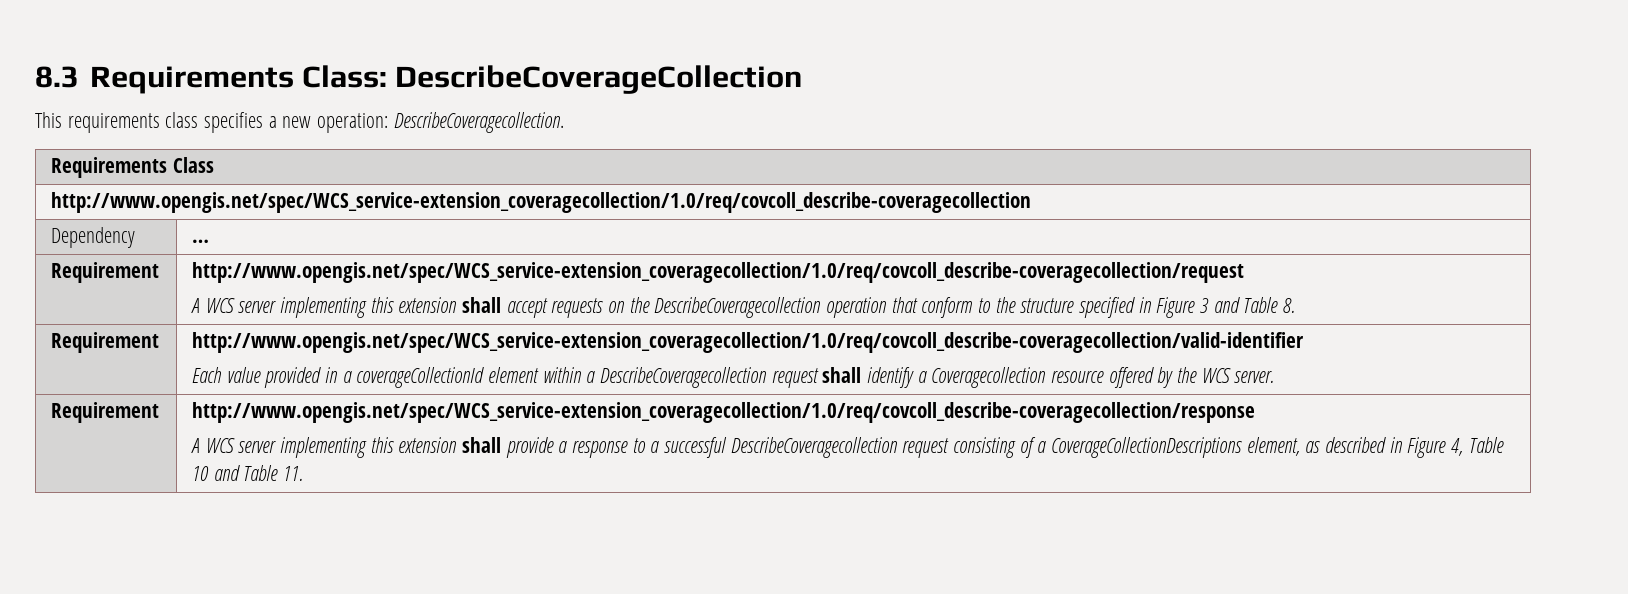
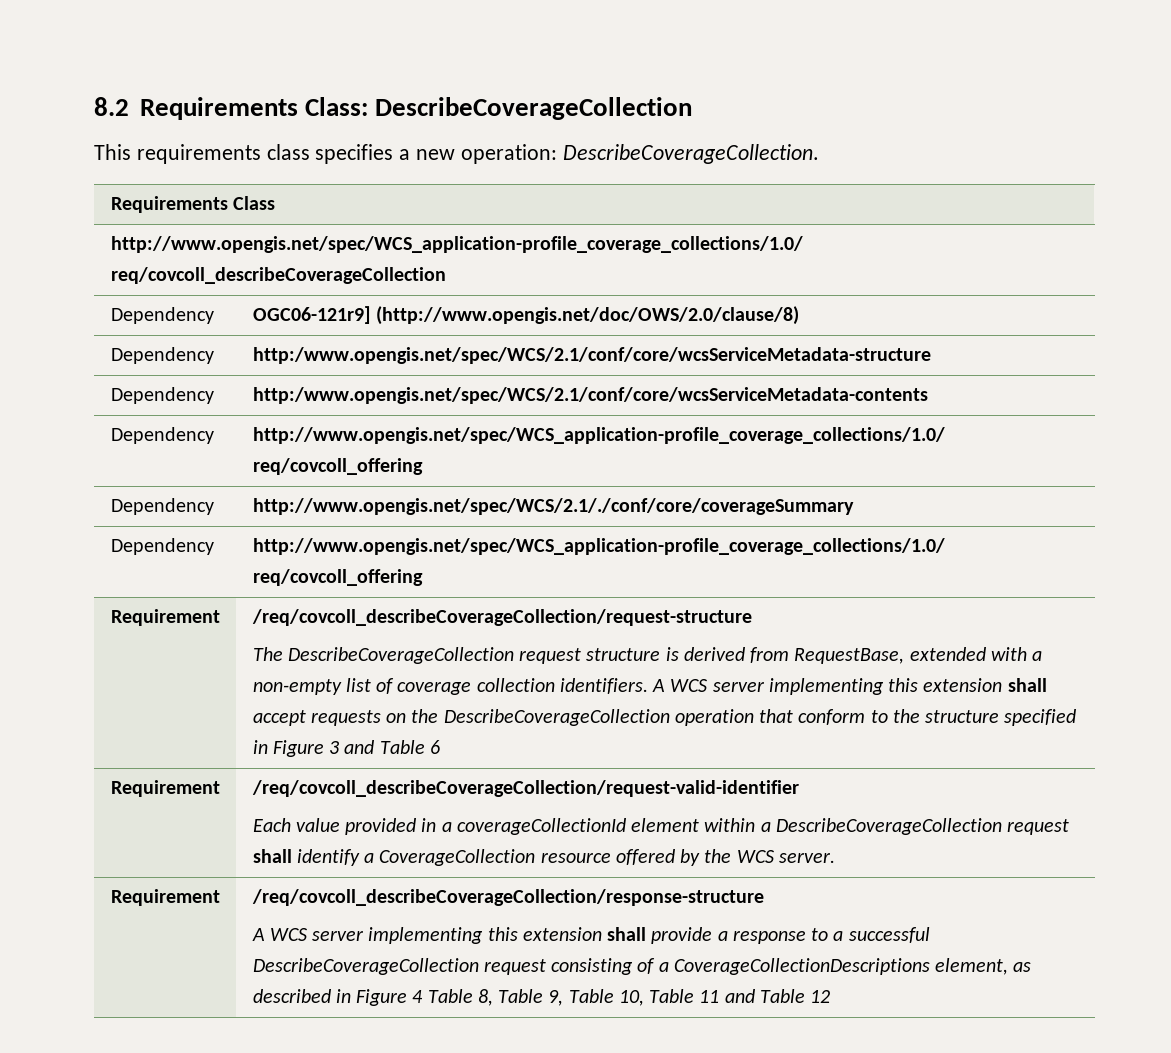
[35,66,79,88] 8.3 -> [94,97,129,116] 8.2
[393,112,564,133] DescribeCoveragecollection. -> [562,144,819,164] DescribeCoverageCollection.
[51,192,1032,213] [51,227,136,248] [192,239,210,243] [51,262,160,283] [192,262,1245,283] http://www.opengis.net/spec/WCS_service-extension_coveragecollection/1.0/req/covcoll_describe-coveragecollection // Dependency | … // Requirement | http://www.opengis.net/spec/WCS_service-extension_coveragecollection/1.0/req/covcoll_describe-coveragecollection/request // -> [110,236,803,253] [110,267,446,284] [110,307,214,324] [252,306,799,325] [110,347,214,364] [252,347,931,364] [110,387,214,404] [252,387,928,404] [110,427,214,444] [252,427,945,444] [252,458,423,475] [110,498,214,515] [252,498,854,515] [110,538,214,555] [252,538,945,555] [252,569,423,586] [110,609,220,626] [251,609,752,626] [252,647,1043,664] [252,678,648,695] http://www.opengis.net/spec/WCS_application-profile_coverage_collections/1.0/ req/covcoll_describeCoverageCollection // Dependency | OGC06-121r9] (http://www.opengis.net/doc/OWS/2.0/clause/8) // Dependency | http:/www.opengis.net/spec/WCS/2.1/conf/core/wcsServiceMetadata-structure // Dependency | http:/www.opengis.net/spec/WCS/2.1/conf/core/wcsServiceMetadata-contents // Dependency | http://www.opengis.net/spec/WCS_application-profile_coverage_collections/1.0/ req/covcoll_offering // Dependency | http://www.opengis.net/spec/WCS/2.1/./conf/core/coverageSummary // Dependency | http://www.opengis.net/spec/WCS_application-profile_coverage_collections/1.0/ req/covcoll_offering // Requirement | /req/covcoll_describeCoverageCollection/request-structure // The DescribeCoverageCollection request structure is derived from RequestBase, extended with a non-empty list of coverage collection identifiers.
[654,297,821,318] DescribeCoveragecollection -> [443,709,670,726] DescribeCoverageCollection
[1283,298,1296,313] [51,332,160,353] [192,332,1305,353] 8. // Requirement | http://www.opengis.net/spec/WCS_service-extension_coveragecollection/1.0/req/covcoll_describe-coveragecollection/valid-identifier -> [429,740,440,754] [110,780,220,797] [251,780,799,797] 6 // Requirement | /req/covcoll_describeCoverageCollection/request-valid-identifier
[600,367,767,388] DescribeCoveragecollection -> [775,818,1002,835] DescribeCoverageCollection
[931,367,1046,388] Coveragecollection -> [379,849,536,866] CoverageCollection
[192,402,1256,423] http://www.opengis.net/spec/WCS_service-extension_coveragecollection/1.0/req/covcoll_describe-coveragecollection/response -> [251,889,764,906] /req/covcoll_describeCoverageCollection/response-structure
[730,437,897,458] DescribeCoveragecollection -> [252,958,479,975] DescribeCoverageCollection
[1451,437,1504,456] [192,465,304,481] 4, Table 10 and Table 11. -> [412,989,831,1006] 4 Table 8, Table 9, Table 10, Table 11 and Table 12

